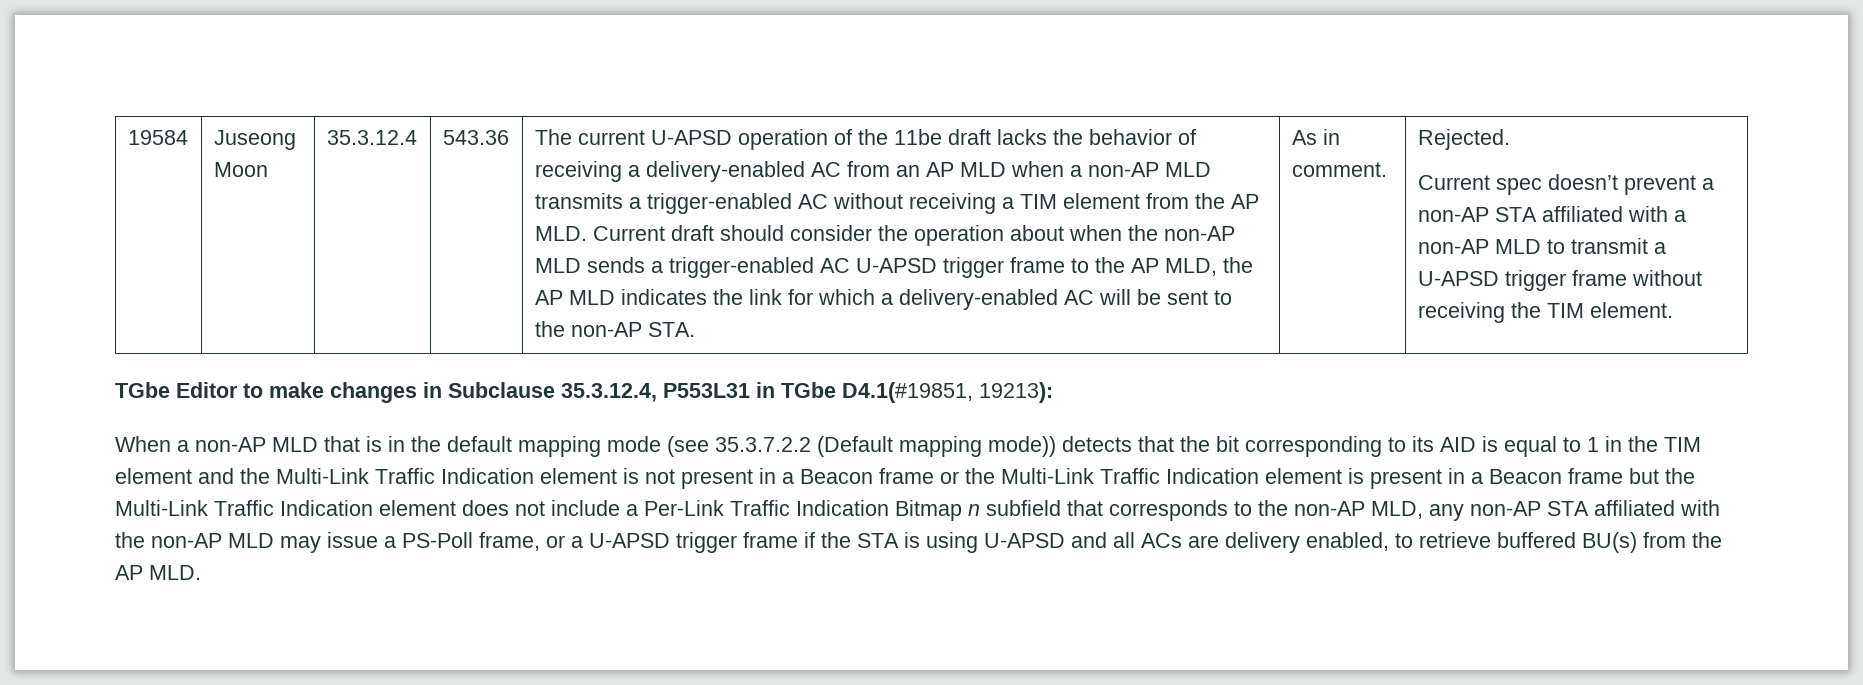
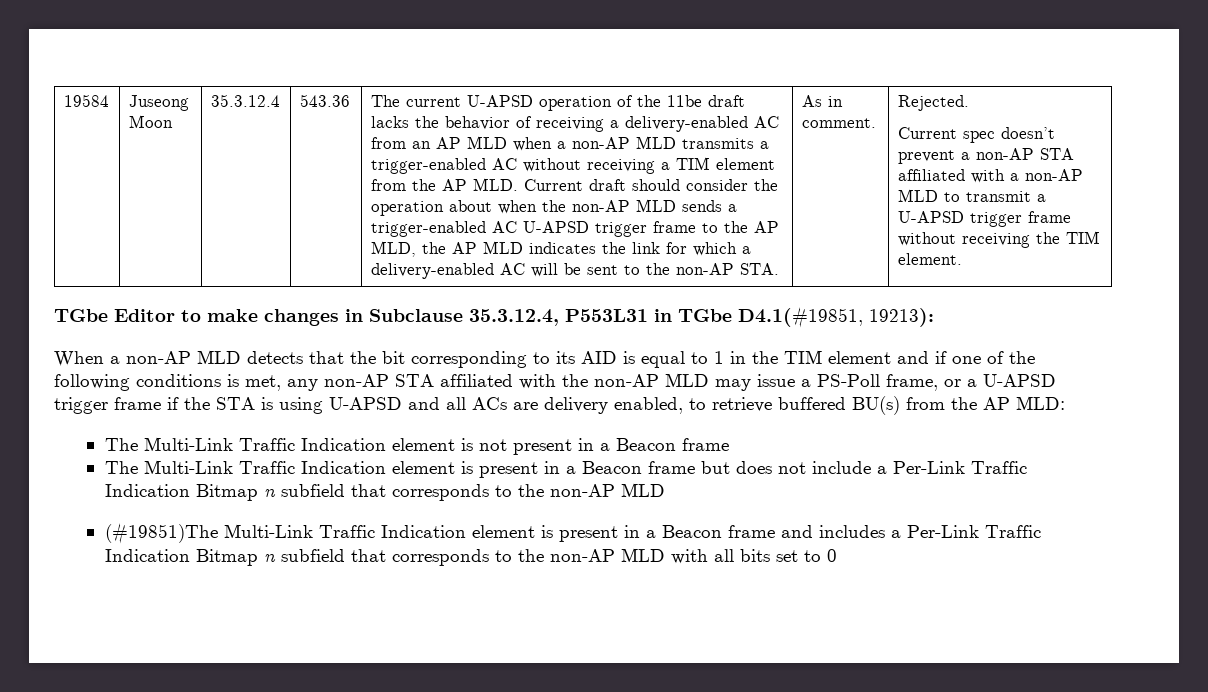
[324,436,1056,457] that is in the default mapping mode (see 35.3.7.2.2 (Default mapping mode)) -> (241, 357) none
[240,468,1695,489] [115,500,1423,521] the Multi-Link Traffic Indication element is not present in a Beacon frame or the Multi-Link Traffic Indication element is present in a Beacon frame but the Multi-Link Traffic Indication element does not include a Per-Link Traffic Indication Bitmap n subfield that corresponds to the non-AP MLD, -> [935,351,1035,364] [54,374,281,391] if one of the following conditions is met,
[149,565,201,580] MLD. -> [1016,396,1065,410] [104,437,729,455] [104,460,1027,478] [104,483,665,501] [104,523,1041,544] [104,548,837,566] MLD: // The Multi-Link Traffic Indication element is not present in a Beacon frame // The Multi-Link Traffic Indication element is present in a Beacon frame but does not include a Per-Link Traffic Indication Bitmap n subfield that corresponds to the non-AP MLD // (#19851)The Multi-Link Traffic Indication element is present in a Beacon frame and includes a Per-Link Traffic Indication Bitmap n subfield that corresponds to the non-AP MLD with all bits set to 0

